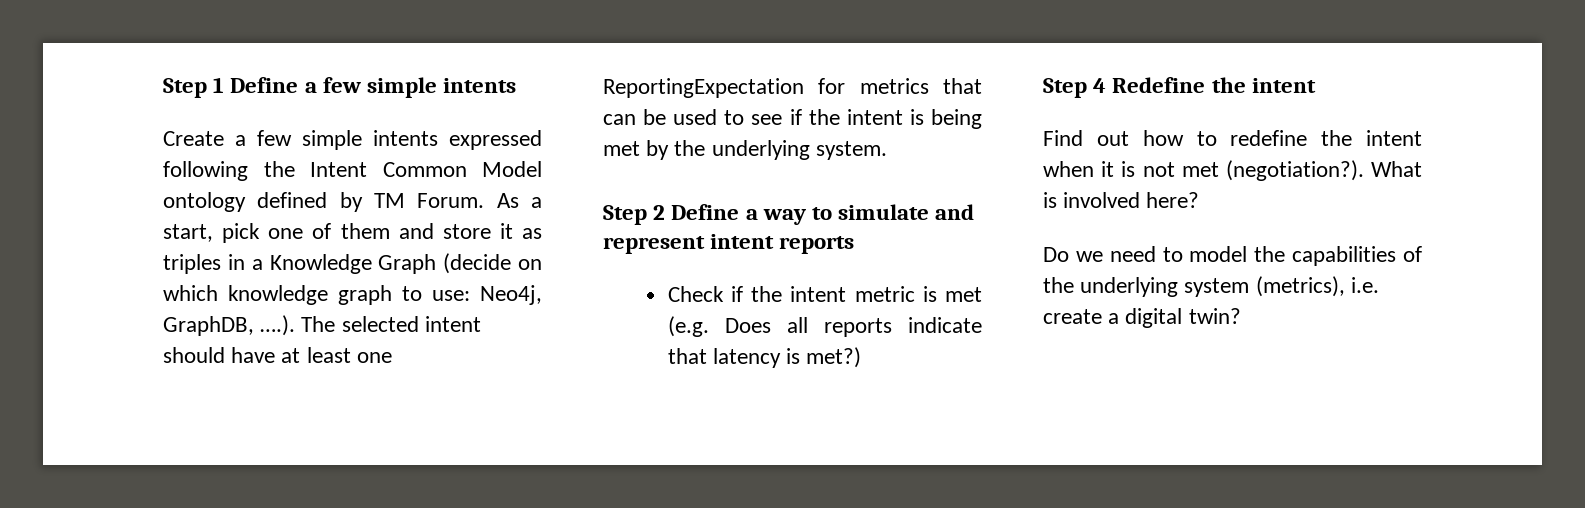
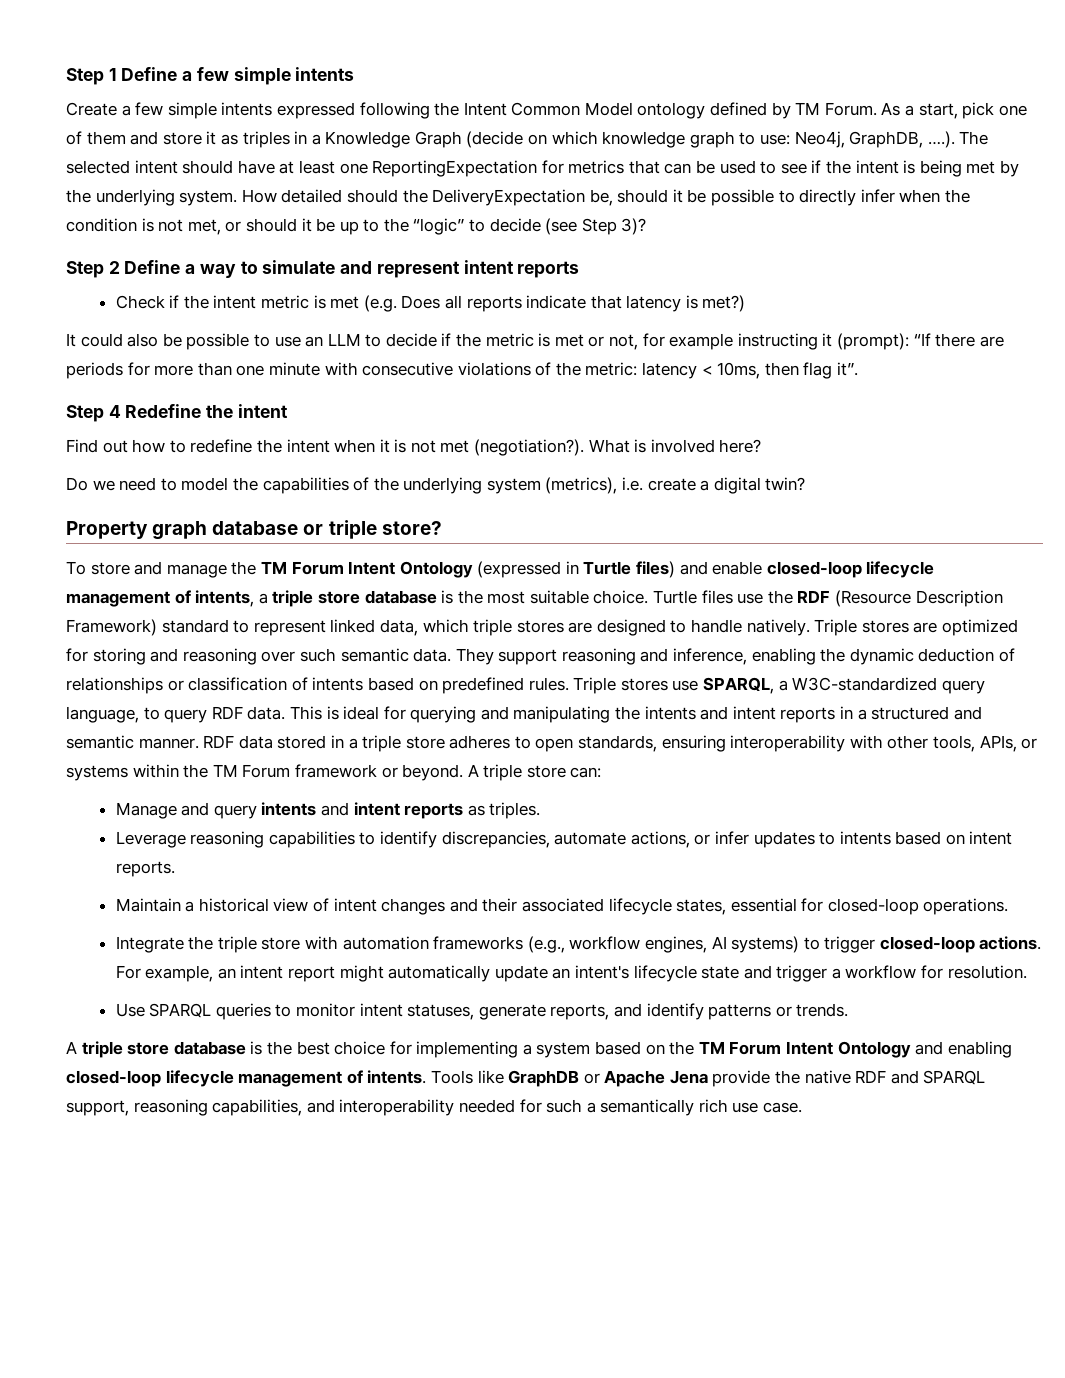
(887, 150) none -> [241,189,971,206] [66,218,647,235] How detailed should the DeliveryExpectation be, should it be possible to directly infer when the condition is not met, or should it be up to the “logic” to decide (see Step 3)?
(862, 357) none -> [66,333,1004,350] [66,362,859,379] // It could also be possible to use an LLM to decide if the metric is met or not, for example instructing it (prompt): “If there are periods for more than one minute with consecutive violations of the metric: latency < 10ms, then flag it”.
(1241, 316) none -> [66,520,442,540] [66,561,935,578] [66,590,1003,607] [66,619,1019,636] [66,648,1016,665] [66,677,985,694] [66,706,982,723] [66,735,1038,752] [66,764,602,781] [115,802,541,819] [115,831,1013,848] [115,861,175,877] [115,898,1009,915] [115,936,1042,953] [115,965,1027,982] [115,1003,849,1020] [66,1041,1012,1058] [66,1070,986,1087] [66,1099,803,1116] // Property graph database or triple store? // To store and manage the TM Forum Intent Ontology (expressed in Turtle files) and enable closed-loop lifecycle management of intents, a triple store database is the most suitable choice. Turtle files use the RDF (Resource Description Framework) standard to represent linked data, which triple stores are designed to handle natively. Triple stores are optimized for storing and reasoning over such semantic data. They support reasoning and inference, enabling the dynamic deduction of relationships or classification of intents based on predefined rules. Triple stores use SPARQL, a W3C-standardized query language, to query RDF data. This is ideal for querying and manipulating the intents and intent reports in a structured and semantic manner. RDF data stored in a triple store adheres to open standards, ensuring interoperability with other tools, APIs, or systems within the TM Forum framework or beyond. A triple store can: // Manage and query intents and intent reports as triples. // Leverage reasoning capabilities to identify discrepancies, automate actions, or infer updates to intents based on intent reports. // Maintain a historical view of intent changes and their associated lifecycle states, essential for closed-loop operations. // Integrate the triple store with automation frameworks (e.g., workflow engines, AI systems) to trigger closed-loop actions. For example, an intent report might automatically update an intent's lifecycle state and trigger a workflow for resolution. // Use SPARQL queries to monitor intent statuses, generate reports, and identify patterns or trends. // A triple store database is the best choice for implementing a system based on the TM Forum Intent Ontology and enabling closed-loop lifecycle management of intents. Tools like GraphDB or Apache Jena provide the native RDF and SPARQL support, reasoning capabilities, and interoperability needed for such a semantically rich use case.

